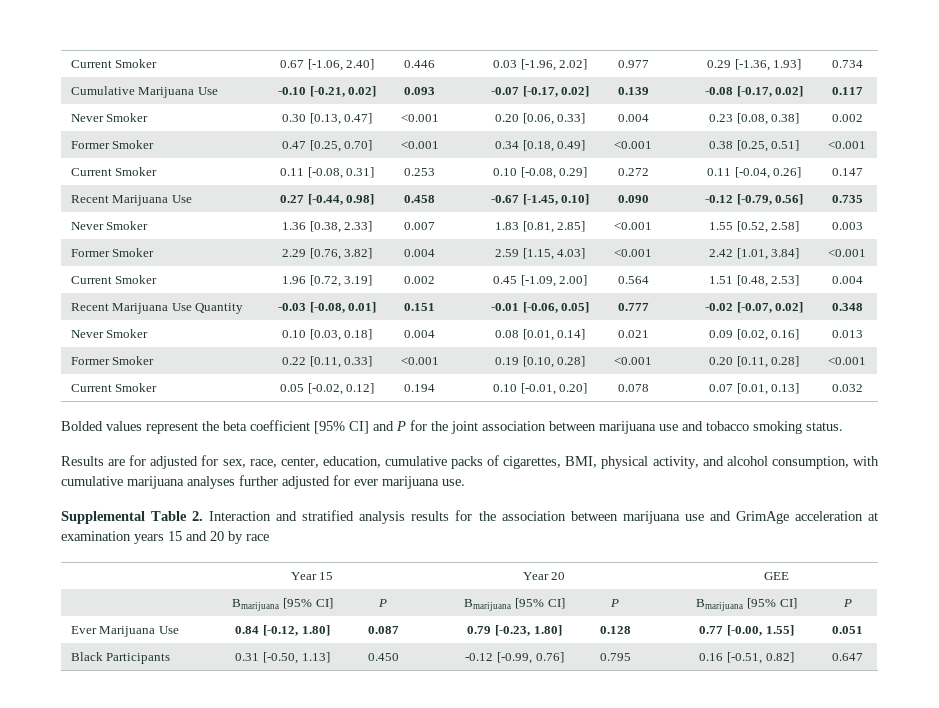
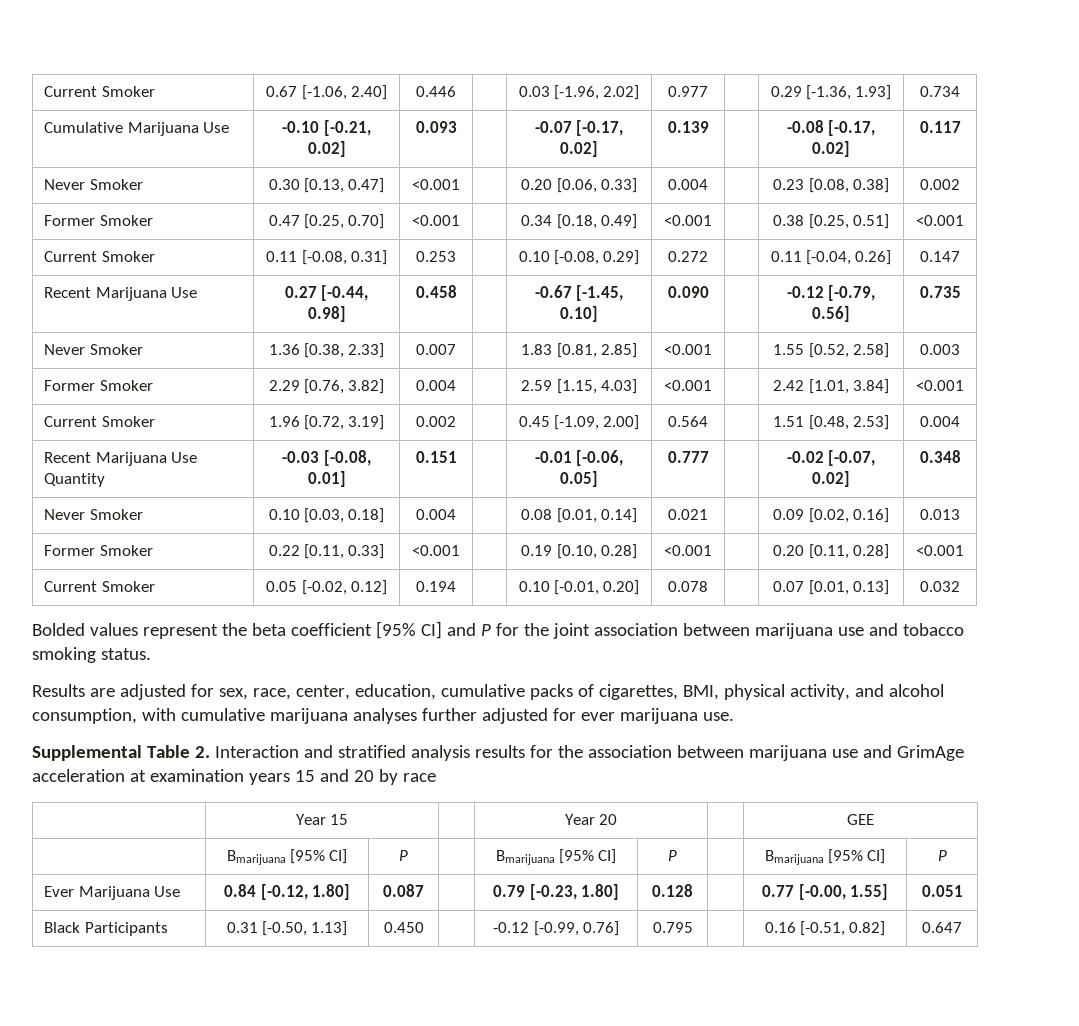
[129,455,147,466] for -> (115, 692) none

